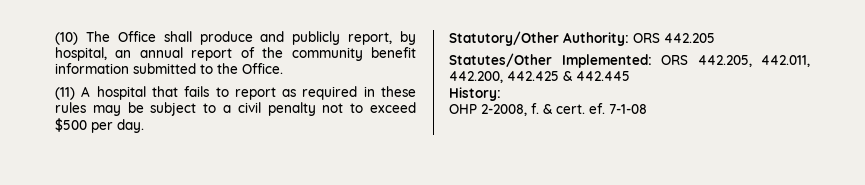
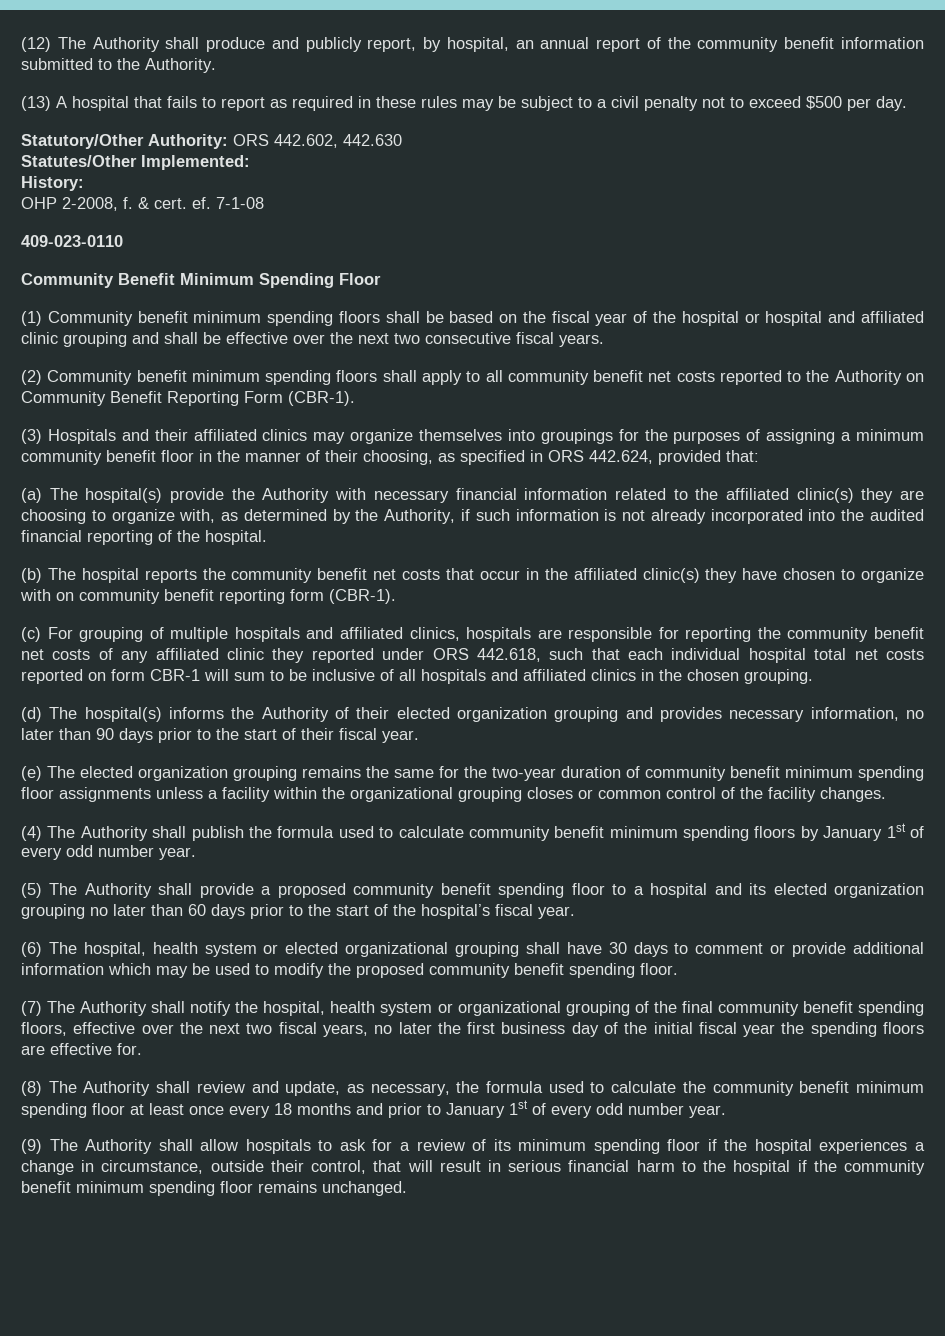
[55,31,156,45] (10) The Office -> [21,37,160,52] (12) The Authority
[242,63,283,74] [55,87,75,100] Office. // (11) -> [145,58,216,73] [21,96,51,111] Authority. // (13)
[664,33,715,43] 442.205 -> [274,134,402,148] 442.602, 442.630
[661,55,810,67] [449,71,630,83] ORS 442.205, 442.011, 442.200, 442.425 & 442.445 -> (250, 162) none
(647, 109) none -> [21,235,123,247] [21,273,381,288] [21,311,924,326] [21,332,604,347] [21,370,925,385] [21,391,355,406] [21,429,924,444] [21,450,759,465] [21,488,924,503] [21,509,925,524] [21,530,267,545] [21,568,925,583] [20,589,396,604] [21,627,924,642] [21,648,925,663] [21,669,813,684] [21,707,925,722] [21,728,419,743] [21,766,924,781] [21,787,886,802] [21,823,925,841] [21,845,196,860] [21,883,925,898] [21,904,575,919] [21,942,924,957] [21,963,678,978] [21,1001,924,1016] [21,1022,925,1037] [21,1043,142,1055] [21,1081,925,1096] [21,1100,726,1118] [21,1139,925,1154] [21,1160,925,1175] [21,1181,407,1196] // 409-023-0110 // Community Benefit Minimum Spending Floor // (1) Community benefit minimum spending floors shall be based on the fiscal year of the hospital or hospital and affiliated clinic grouping and shall be effective over the next two consecutive fiscal years. // (2) Community benefit minimum spending floors shall apply to all community benefit net costs reported to the Authority on Community Benefit Reporting Form (CBR-1). // (3) Hospitals and their affiliated clinics may organize themselves into groupings for the purposes of assigning a minimum community benefit floor in the manner of their choosing, as specified in ORS 442.624, provided that: // (a) The hospital(s) provide the Authority with necessary financial information related to the affiliated clinic(s) they are choosing to organize with, as determined by the Authority, if such information is not already incorporated into the audited financial reporting of the hospital. // (b) The hospital reports the community benefit net costs that occur in the affiliated clinic(s) they have chosen to organize with on community benefit reporting form (CBR-1). // (c) For grouping of multiple hospitals and affiliated clinics, hospitals are responsible for reporting the community benefit net costs of any affiliated clinic they reported under ORS 442.618, such that each individual hospital total net costs reported on form CBR-1 will sum to be inclusive of all hospitals and affiliated clinics in the chosen grouping. // (d) The hospital(s) informs the Authority of their elected organization grouping and provides necessary information, no later than 90 days prior to the start of their fiscal year. // (e) The elected organization grouping remains the same for the two-year duration of community benefit minimum spending floor assignments unless a facility within the organizational grouping closes or common control of the facility changes. // (4) The Authority shall publish the formula used to calculate community benefit minimum spending floors by January 1st of every odd number year. // (5) The Authority shall provide a proposed community benefit spending floor to a hospital and its elected organization grouping no later than 60 days prior to the start of the hospital’s fiscal year. // (6) The hospital, health system or elected organizational grouping shall have 30 days to comment or provide additional information which may be used to modify the proposed community benefit spending floor. // (7) The Authority shall notify the hospital, health system or organizational grouping of the final community benefit spending floors, effective over the next two fiscal years, no later the first business day of the initial fiscal year the spending floors are effective for. // (8) The Authority shall review and update, as necessary, the formula used to calculate the community benefit minimum spending floor at least once every 18 months and prior to January 1st of every odd number year. // (9) The Authority shall allow hospitals to ask for a review of its minimum spending floor if the hospital experiences a change in circumstance, outside their control, that will result in serious financial harm to the hospital if the community benefit minimum spending floor remains unchanged.

